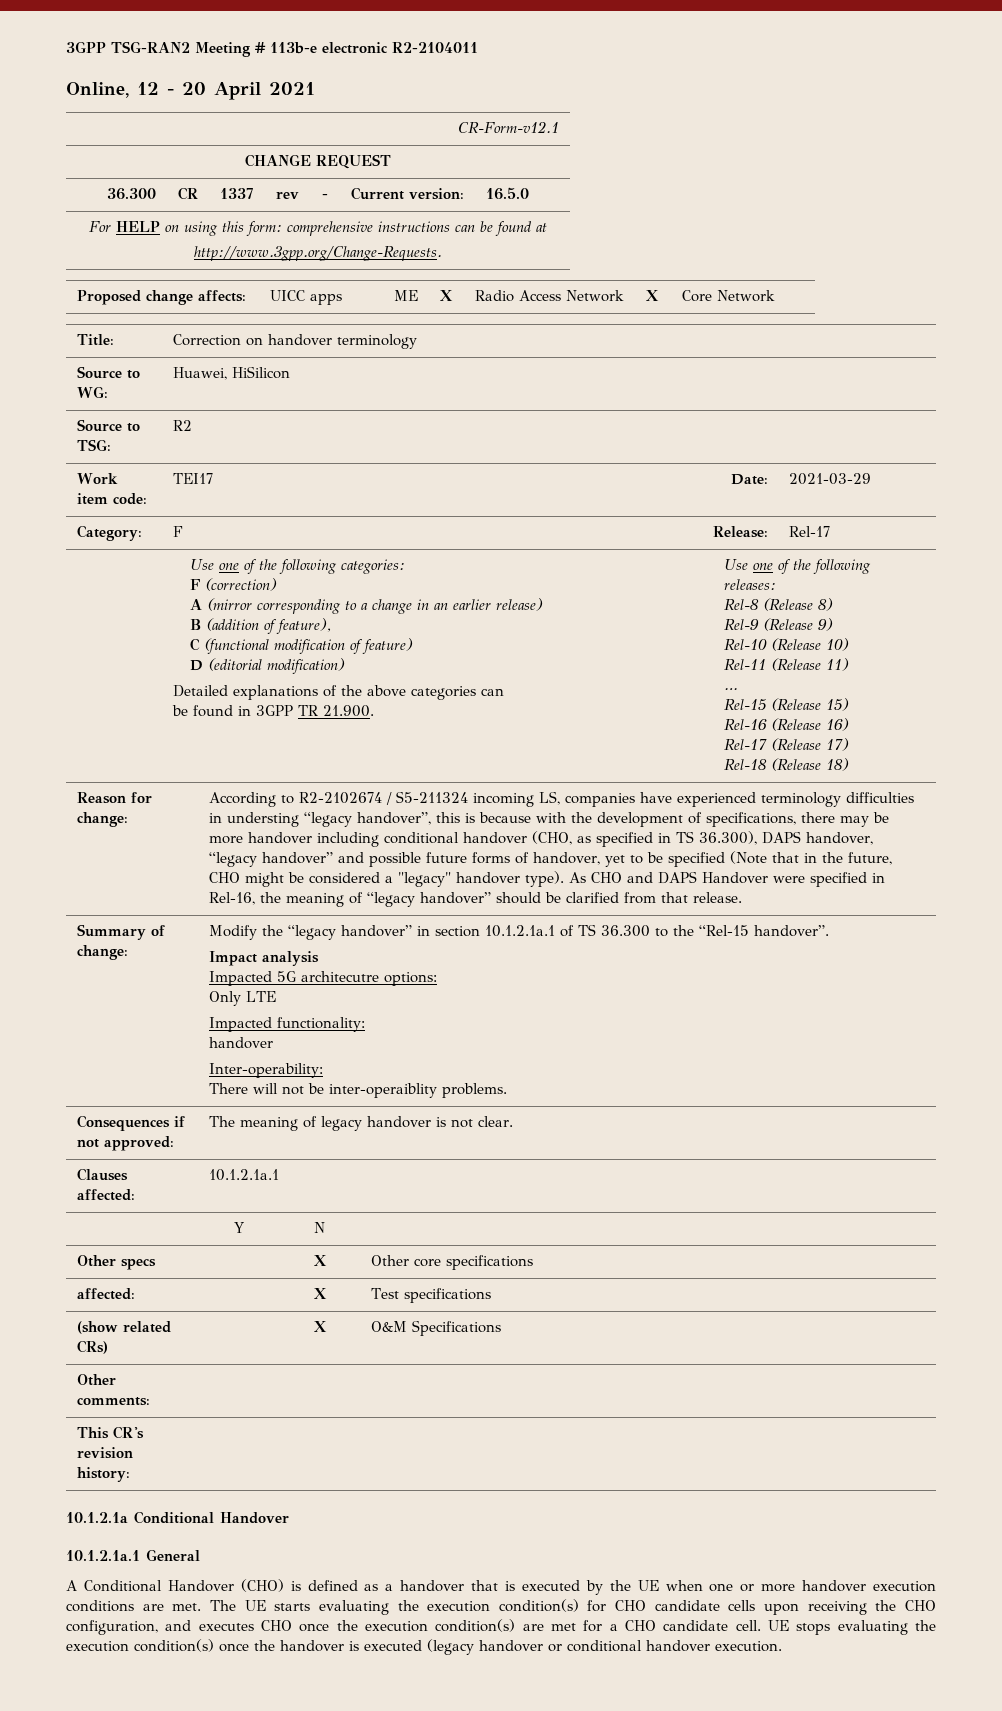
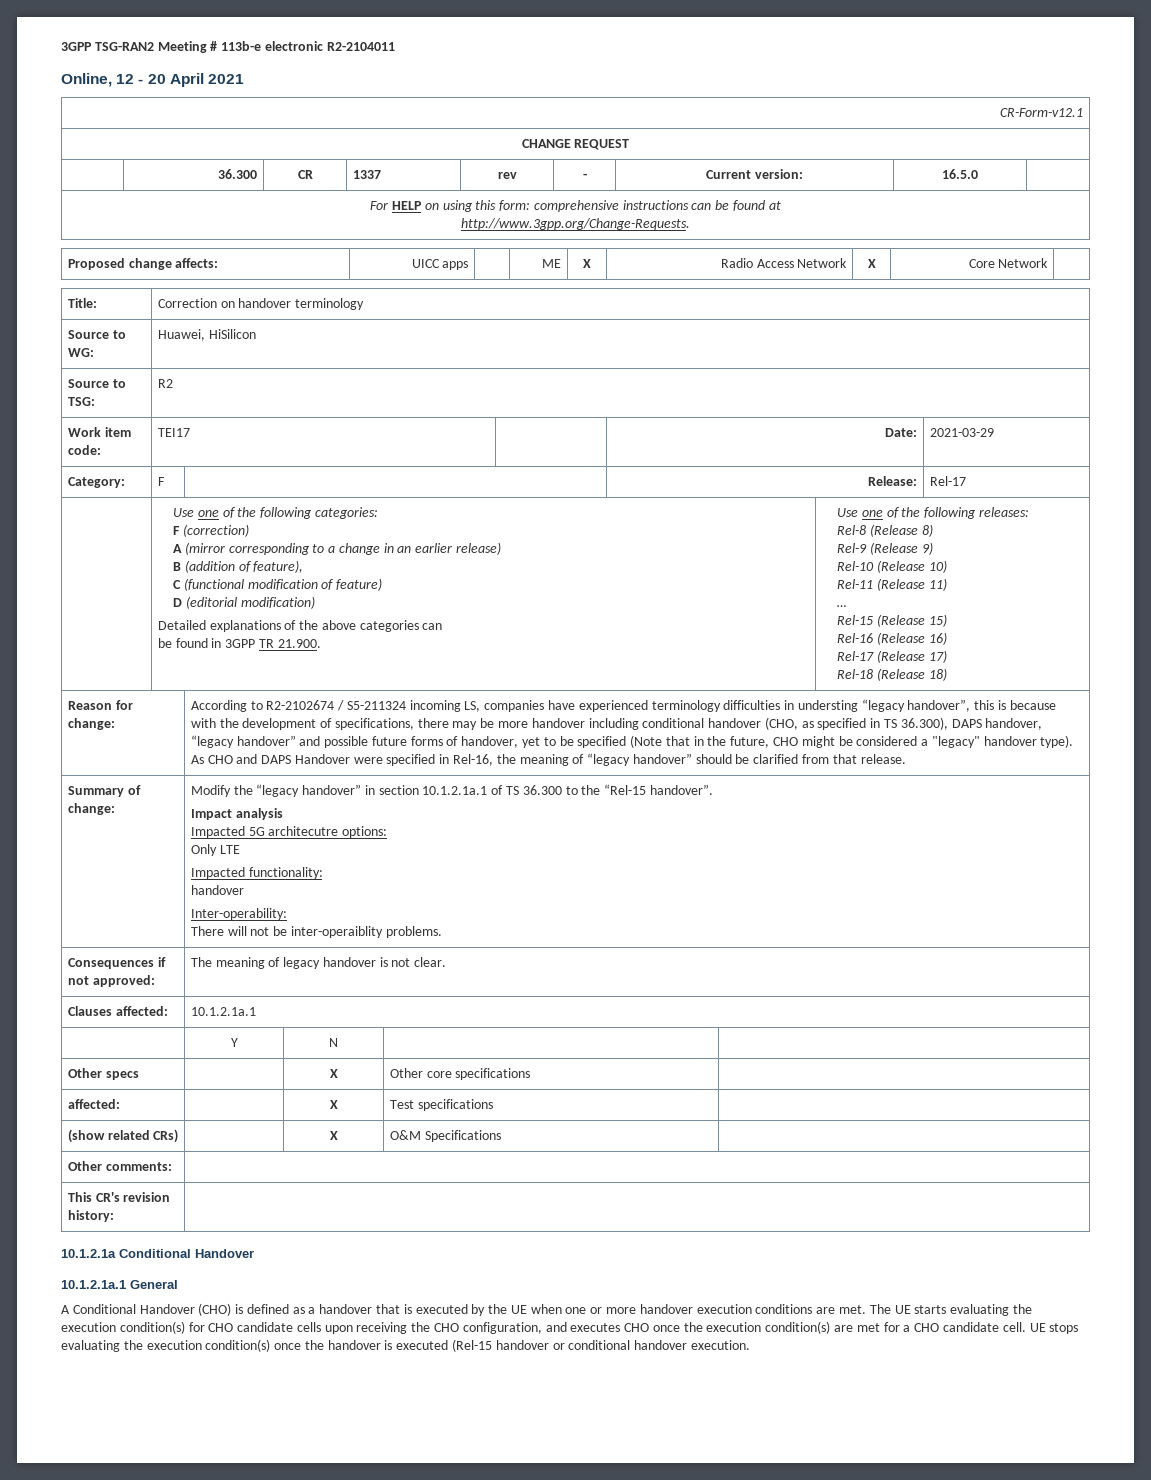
[427,1639,474,1655] (legacy -> [452,1339,493,1352] (Rel-15

